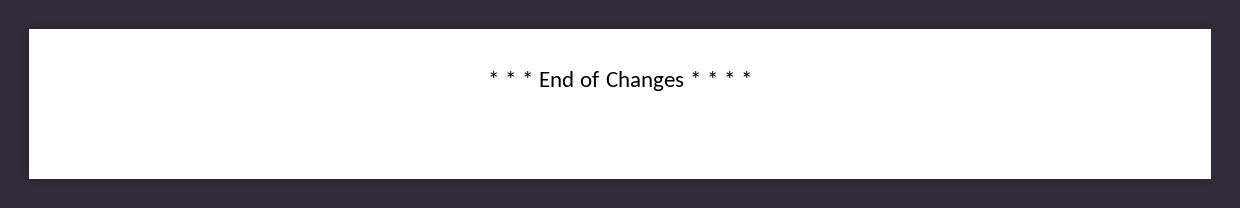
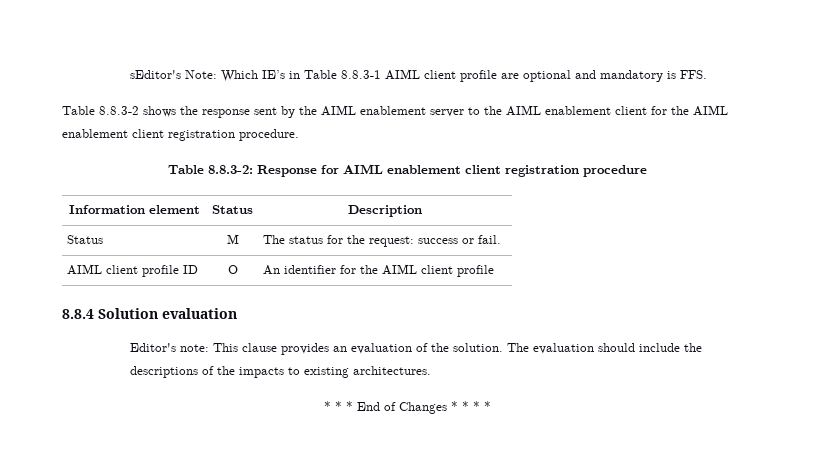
(487, 79) none -> [129,69,707,82] [62,105,728,118] [62,129,299,141] [167,164,647,177] [69,205,200,214] [212,205,253,214] [348,205,422,217] [67,235,104,244] [226,234,239,244] [263,235,502,247] [67,264,199,277] [227,265,238,274] [263,264,495,277] [62,308,237,319] [129,343,702,355] [129,366,431,378] sEditor's Note: Which IE’s in Table 8.8.3-1 AIML client profile are optional and mandatory is FFS. // Table 8.8.3-2 shows the response sent by the AIML enablement server to the AIML enablement client for the AIML enablement client registration procedure. // Table 8.8.3-2: Response for AIML enablement client registration procedure // Information element | Status | Description // Status | M | The status for the request: success or fail. // AIML client profile ID | O | An identifier for the AIML client profile // 8.8.4 Solution evaluation // Editor's note: This clause provides an evaluation of the solution. The evaluation should include the descriptions of the impacts to existing architectures. //

